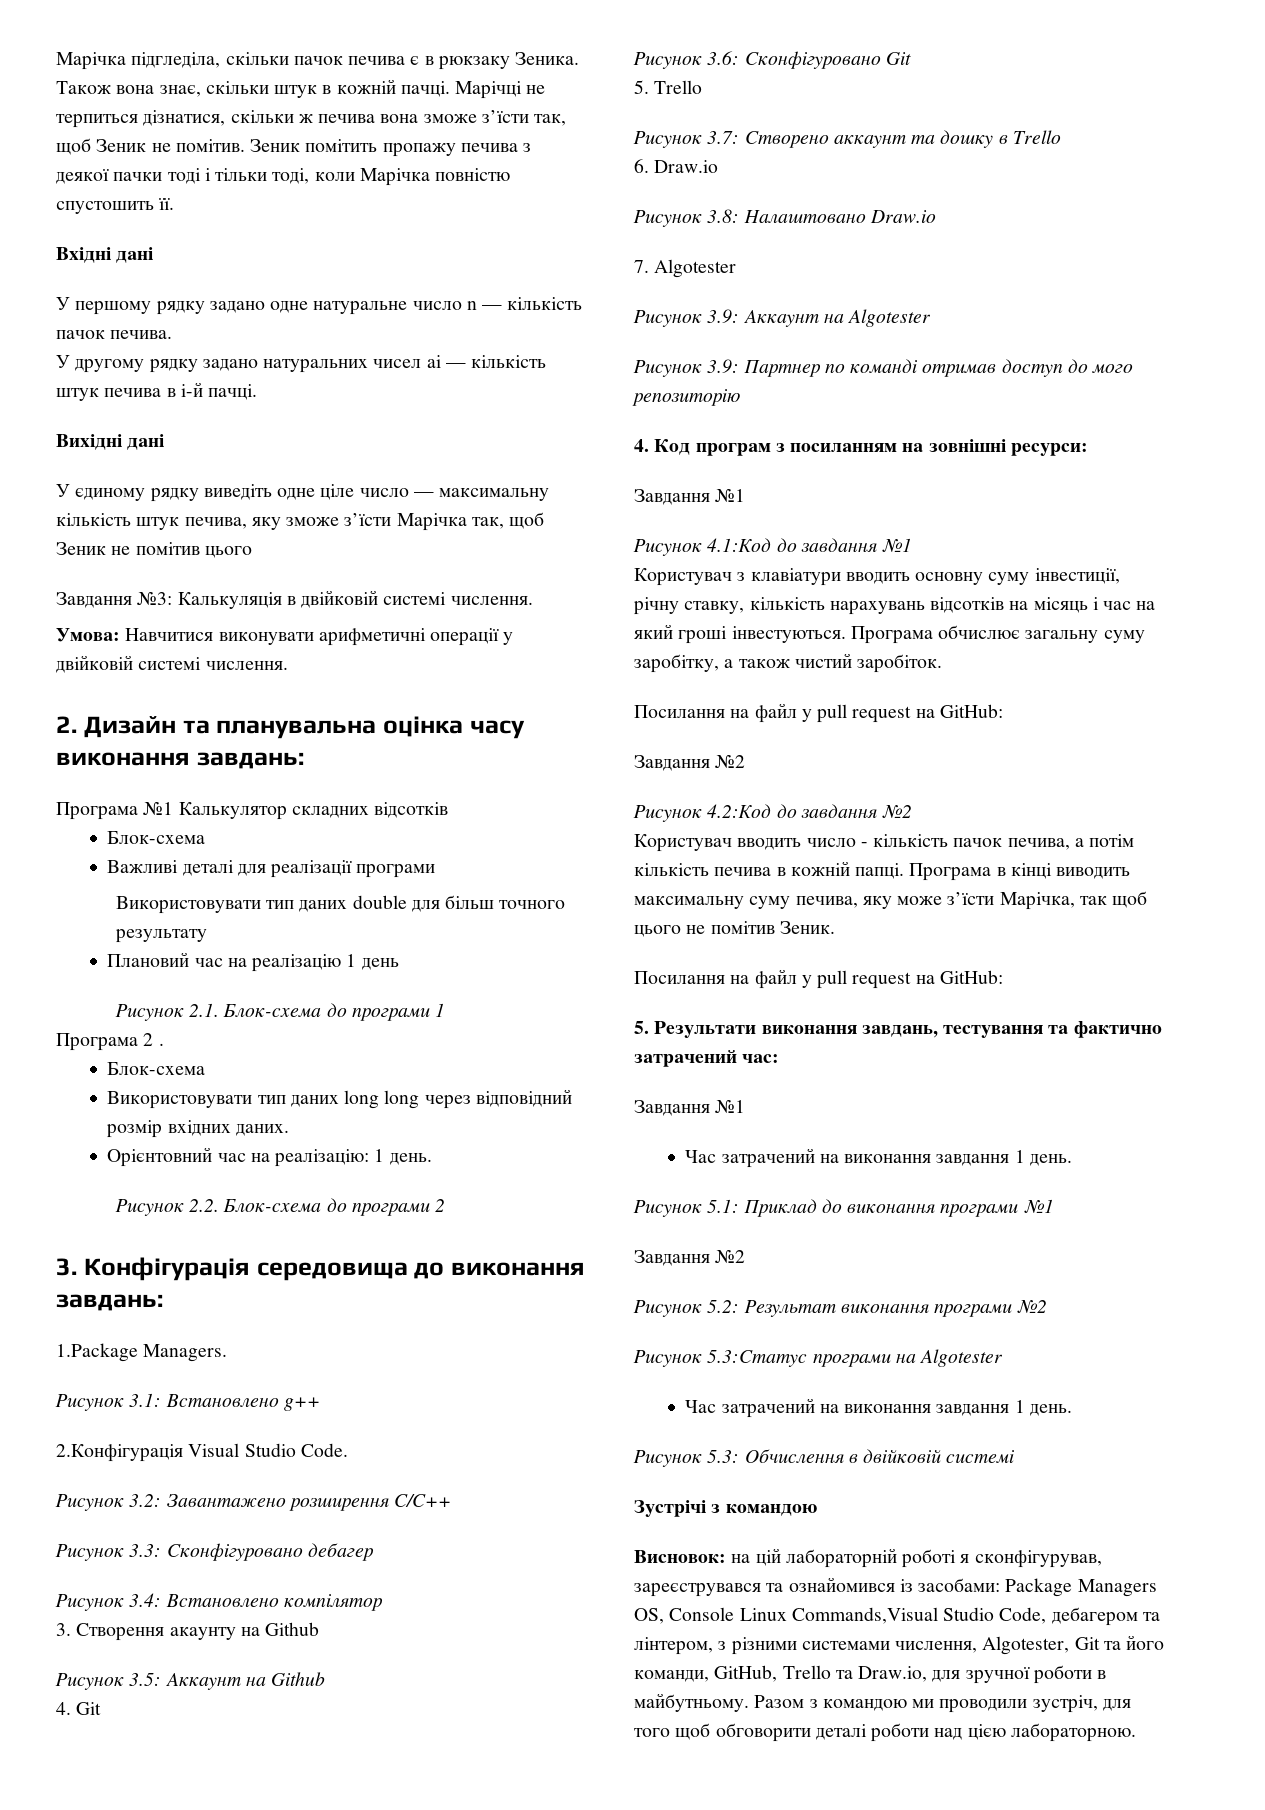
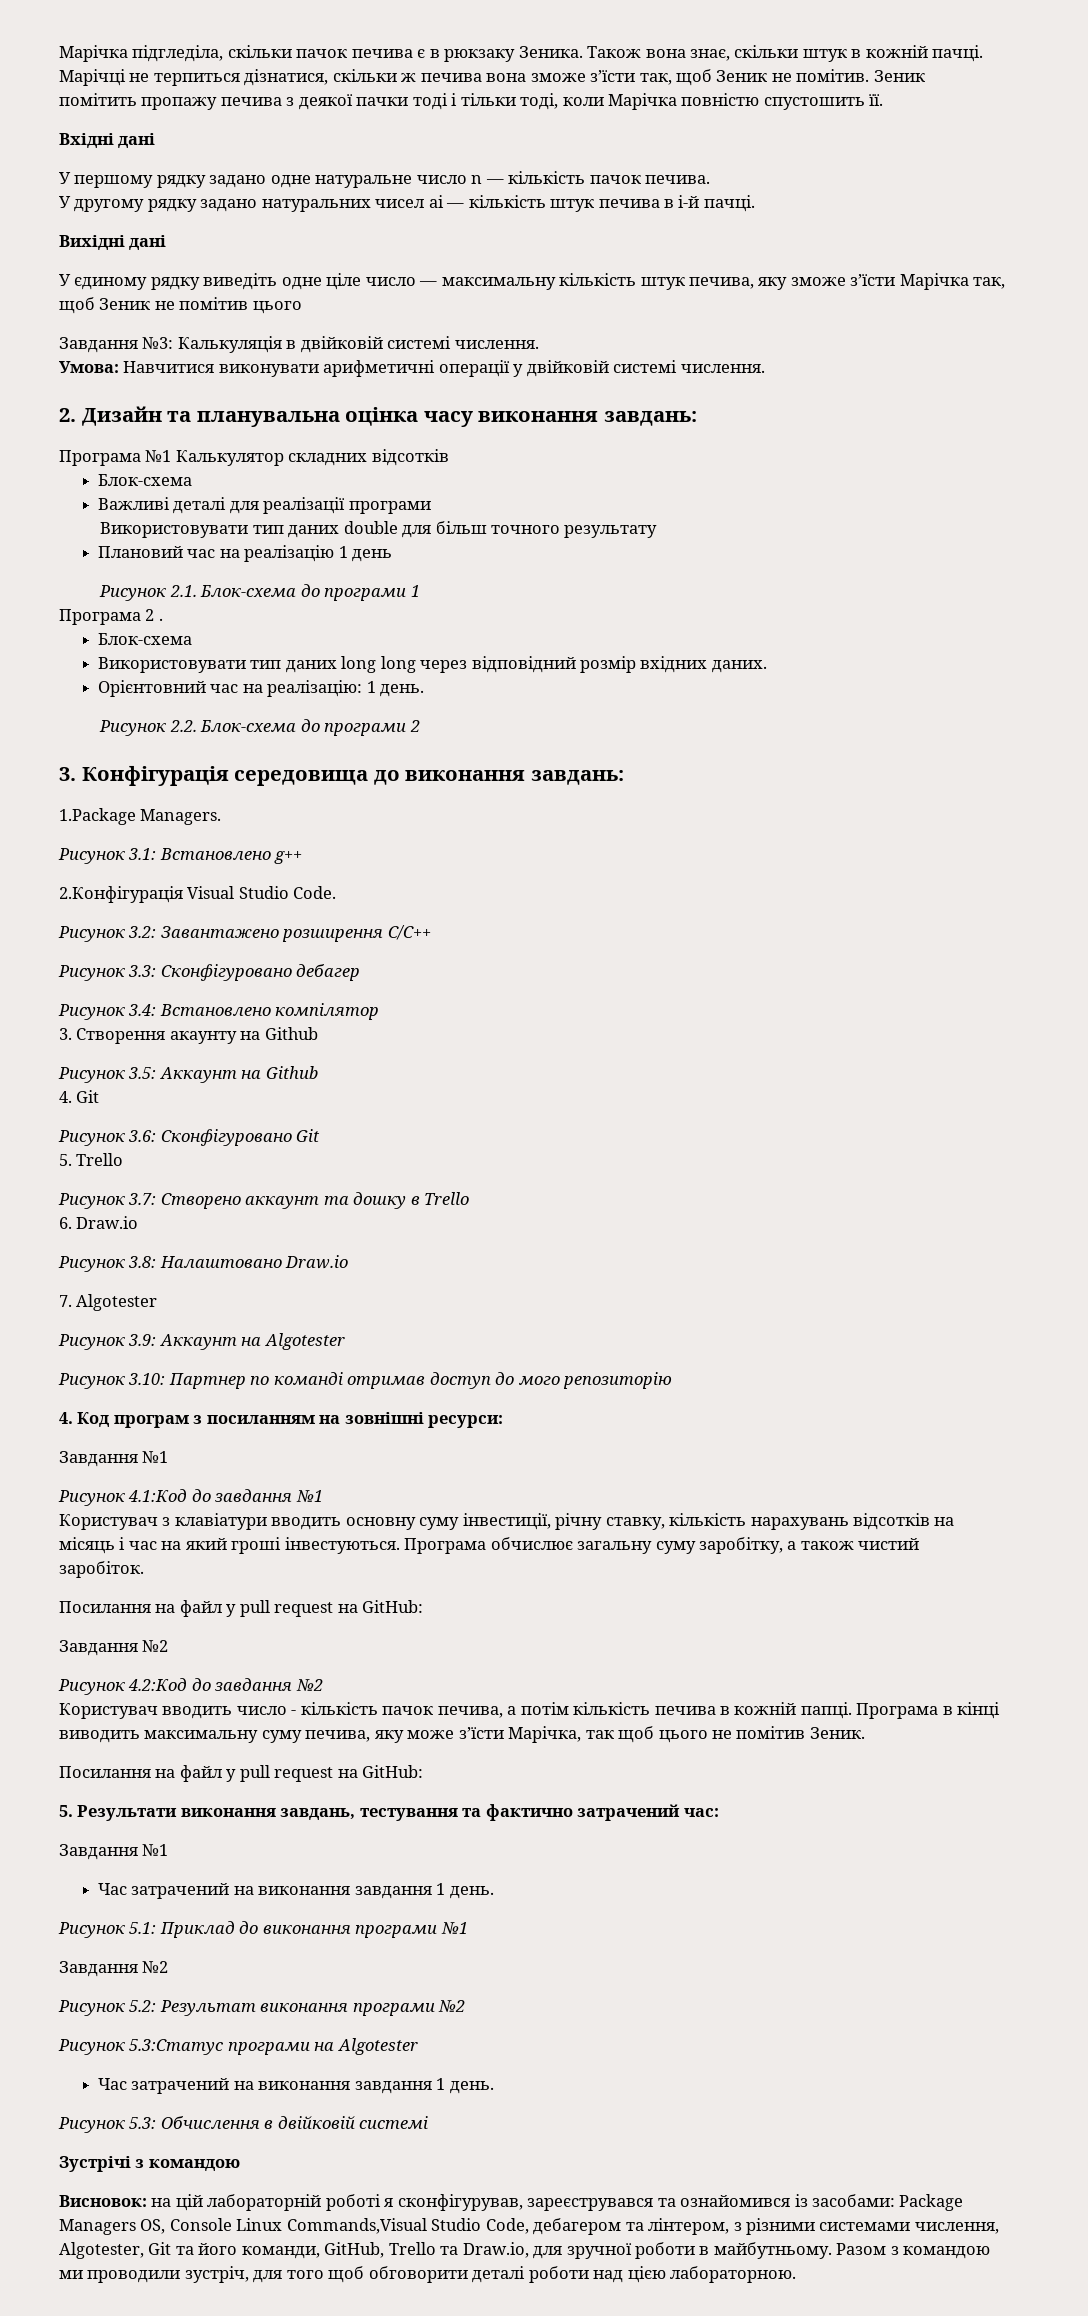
[707,359,740,373] 3.9: -> [128,1373,166,1385] 3.10:

